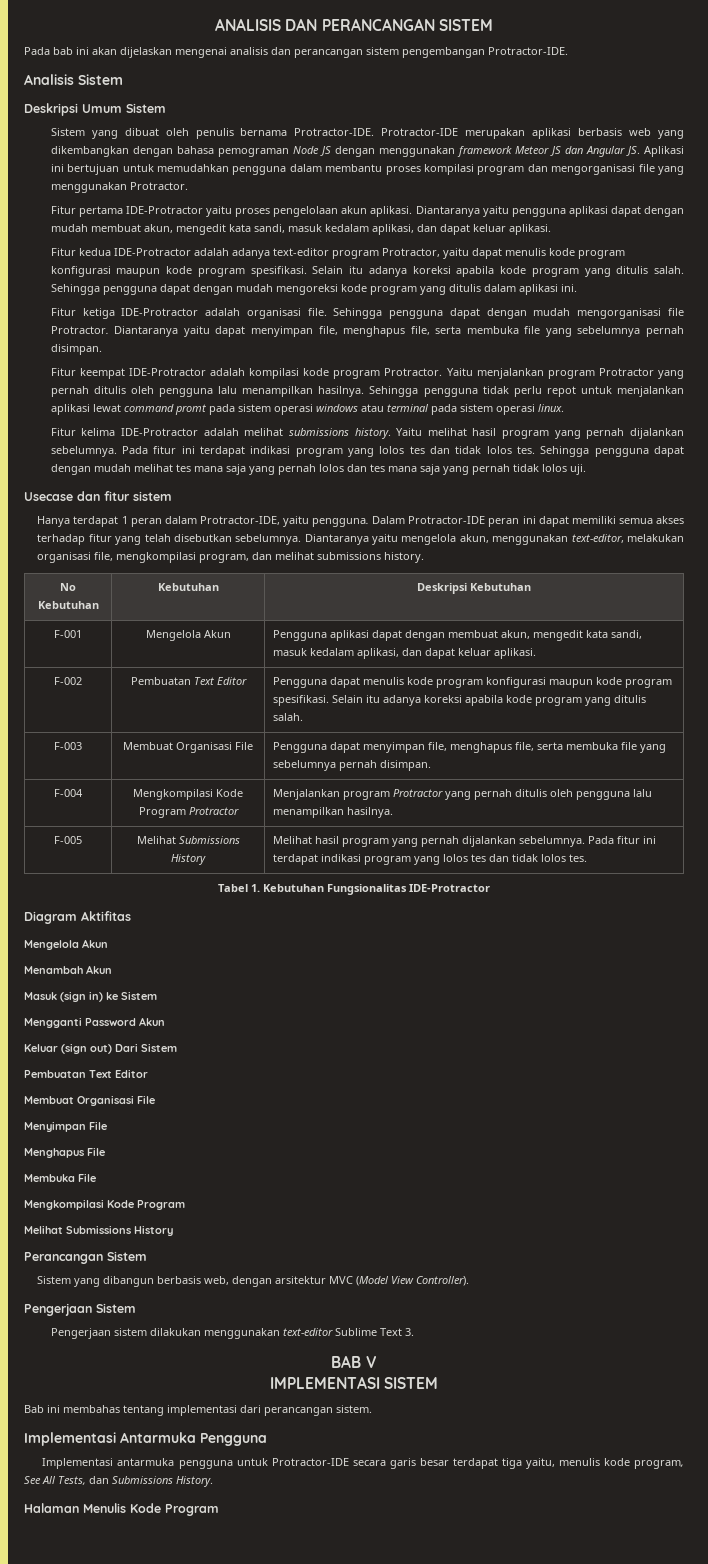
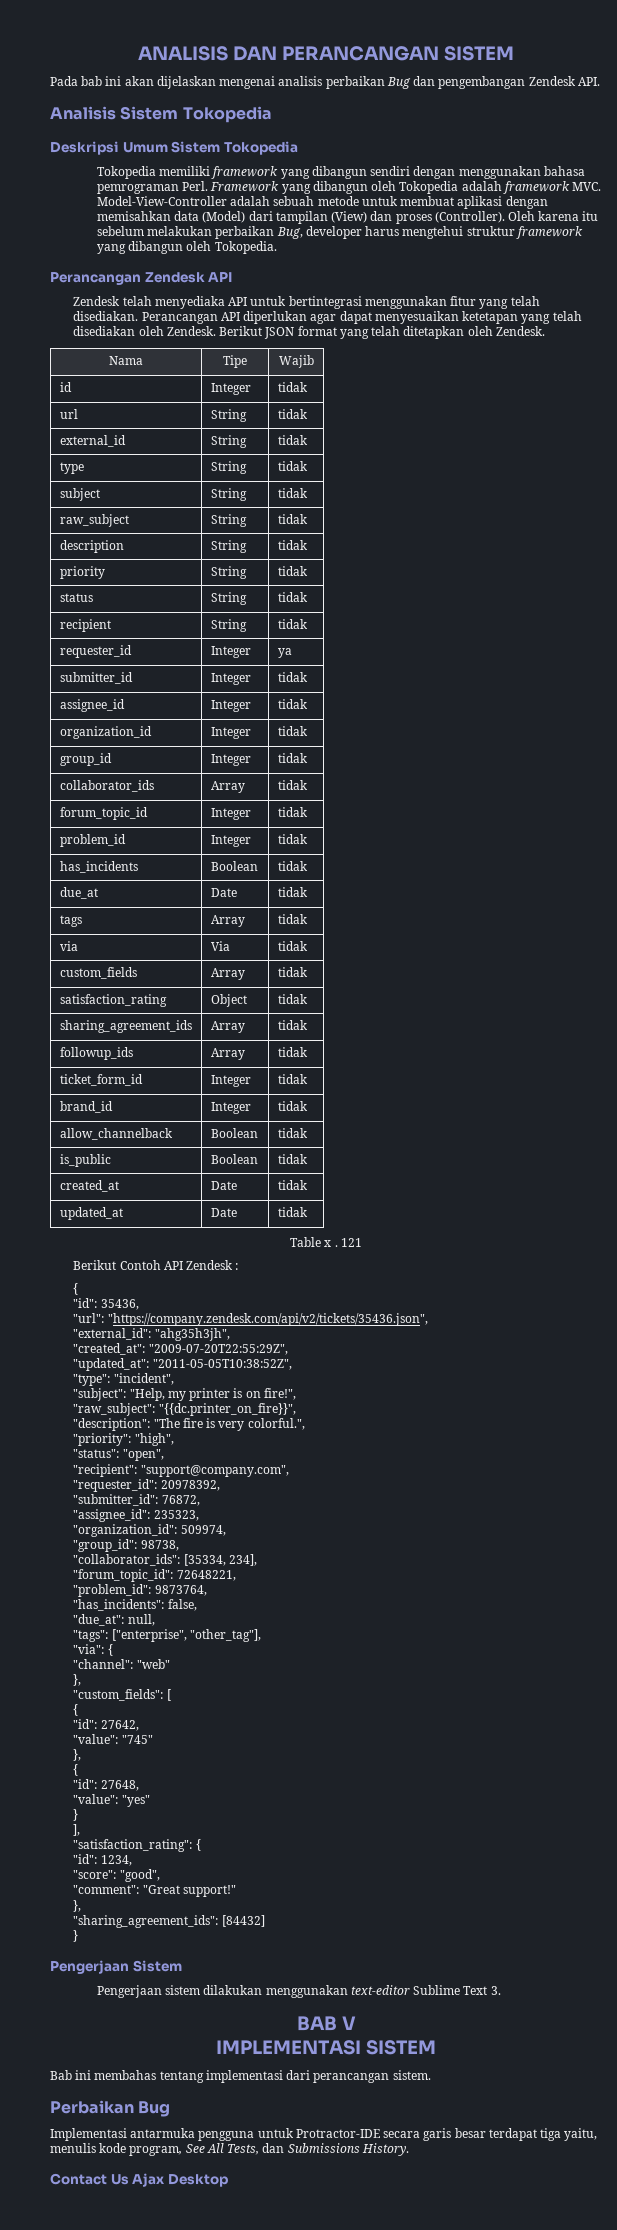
[271,47,568,58] dan perancangan sistem pengembangan Protractor-IDE. -> [325,76,600,89] perbaikan Bug dan pengembangan Zendesk API.
(123, 79) none -> [182,106,272,123] Tokopedia
[50,128,685,139] [50,146,685,157] [50,164,685,175] [50,182,188,193] [50,206,684,217] [50,224,551,235] [50,248,625,259] [50,266,685,277] [50,284,577,295] [50,308,684,319] [50,326,684,337] [50,344,102,355] [50,368,685,379] [50,386,684,397] [50,404,564,415] [50,428,684,439] [50,446,684,457] [50,464,586,475] [24,491,172,501] [37,516,685,527] [37,534,684,545] [37,552,425,563] [60,583,76,591] [37,601,99,609] [157,583,219,591] [417,583,531,594] [54,630,82,638] [145,630,231,641] [272,630,642,641] [272,648,536,659] [54,677,82,685] [130,677,247,685] [272,677,672,688] [272,695,646,706] [272,713,303,721] [54,742,82,750] [123,742,253,753] [272,742,666,753] [272,760,431,771] [54,789,83,797] [133,789,243,800] [138,807,239,818] [272,789,652,800] [272,807,393,818] [54,836,82,844] [136,836,240,844] [171,854,206,865] [272,836,656,847] [272,854,587,865] [218,884,490,895] [24,911,131,924] [24,939,108,950] [24,965,112,974] [24,991,157,1002] [24,1017,165,1028] [24,1043,177,1054] [24,1069,148,1078] [24,1095,155,1106] [24,1121,107,1132] [24,1147,105,1158] [24,1173,96,1182] [24,1199,185,1210] [24,1225,173,1236] [24,1251,147,1264] [37,1276,470,1287] // Sistem yang dibuat oleh penulis bernama Protractor-IDE. Protractor-IDE merupakan aplikasi berbasis web yang dikembangkan dengan bahasa pemograman Node JS dengan menggunakan framework Meteor JS dan Angular JS. Aplikasi ini bertujuan untuk memudahkan pengguna dalam membantu proses kompilasi program dan mengorganisasi file yang menggunakan Protractor. // Fitur pertama IDE-Protractor yaitu proses pengelolaan akun aplikasi. Diantaranya yaitu pengguna aplikasi dapat dengan mudah membuat akun, mengedit kata sandi, masuk kedalam aplikasi, dan dapat keluar aplikasi. // Fitur kedua IDE-Protractor adalah adanya text-editor program Protractor, yaitu dapat menulis kode program konfigurasi maupun kode program spesifikasi. Selain itu adanya koreksi apabila kode program yang ditulis salah. Sehingga pengguna dapat dengan mudah mengoreksi kode program yang ditulis dalam aplikasi ini. // Fitur ketiga IDE-Protractor adalah organisasi file. Sehingga pengguna dapat dengan mudah mengorganisasi file Protractor. Diantaranya yaitu dapat menyimpan file, menghapus file, serta membuka file yang sebelumnya pernah disimpan. // Fitur keempat IDE-Protractor adalah kompilasi kode program Protractor. Yaitu menjalankan program Protractor yang pernah ditulis oleh pengguna lalu menampilkan hasilnya. Sehingga pengguna tidak perlu repot untuk menjalankan aplikasi lewat command promt pada sistem operasi windows atau terminal pada sistem operasi linux. // Fitur kelima IDE-Protractor adalah melihat submissions history. Yaitu melihat hasil program yang pernah dijalankan sebelumnya. Pada fitur ini terdapat indikasi program yang lolos tes dan tidak lolos tes. Sehingga pengguna dapat dengan mudah melihat tes mana saja yang pernah lolos dan tes mana saja yang pernah tidak lolos uji. // Usecase dan fitur sistem // Hanya terdapat 1 peran dalam Protractor-IDE, yaitu pengguna. Dalam Protractor-IDE peran ini dapat memiliki semua akses terhadap fitur yang telah disebutkan sebelumnya. Diantaranya yaitu mengelola akun, menggunakan text-editor, melakukan organisasi file, mengkompilasi program, dan melihat submissions history. // No Kebutuhan | Kebutuhan | Deskripsi Kebutuhan // F-001 | Mengelola Akun | Pengguna aplikasi dapat dengan membuat akun, mengedit kata sandi, masuk kedalam aplikasi, dan dapat keluar aplikasi. // F-002 | Pembuatan Text Editor | Pengguna dapat menulis kode program konfigurasi maupun kode program spesifikasi. Selain itu adanya koreksi apabila kode program yang ditulis salah. // F-003 | Membuat Organisasi File | Pengguna dapat menyimpan file, menghapus file, serta membuka file yang sebelumnya pernah disimpan. // F-004 | Mengkompilasi Kode Program Protractor | Menjalankan program Protractor yang pernah ditulis oleh pengguna lalu menampilkan hasilnya. // F-005 | Melihat Submissions History | Melihat hasil program yang pernah dijalankan sebelumnya. Pada fitur ini terdapat indikasi program yang lolos tes dan tidak lolos tes. // Tabel 1. Kebutuhan Fungsionalitas IDE-Protractor // Diagram Aktifitas // Mengelola Akun // Menambah Akun // Masuk (sign in) ke Sistem // Mengganti Password Akun // Keluar (sign out) Dari Sistem // Pembuatan Text Editor // Membuat Organisasi File // Menyimpan File // Menghapus File // Membuka File // Mengkompilasi Kode Program // Melihat Submissions History // Perancangan Sistem // Sistem yang dibangun berbasis web, dengan arsitektur MVC (Model View Controller). -> [223,141,298,155] [96,166,585,179] [96,181,601,194] [96,196,548,209] [96,211,599,224] [96,226,583,239] [96,241,277,254] [50,272,233,285] [73,296,540,309] [73,311,582,324] [73,326,545,339] [109,356,143,365] [223,355,247,368] [278,355,314,368] [59,382,72,392] [210,383,251,395] [277,382,308,392] [59,409,78,419] [210,409,247,422] [277,409,308,419] [59,435,126,447] [210,435,247,448] [277,435,308,445] [59,462,84,474] [210,461,247,474] [277,461,308,471] [59,488,100,501] [210,488,247,501] [277,488,308,498] [59,514,129,527] [210,514,247,527] [277,514,308,524] [59,540,124,553] [210,540,247,553] [277,540,308,550] [59,566,105,579] [210,566,247,579] [277,566,308,576] [59,593,93,602] [210,592,247,605] [277,592,308,602] [59,619,111,632] [210,619,247,632] [277,619,308,629] [59,645,132,658] [210,646,251,658] [277,648,292,658] [59,672,133,684] [210,673,251,685] [277,672,308,682] [59,699,125,712] [210,700,251,712] [277,699,308,709] [59,726,152,739] [210,727,251,739] [277,726,308,736] [59,753,112,766] [210,754,251,766] [277,753,308,763] [59,780,154,792] [210,781,245,793] [277,780,308,790] [59,807,148,820] [210,808,251,820] [277,807,308,817] [59,834,126,847] [210,835,251,847] [277,834,308,844] [59,861,138,873] [210,861,258,871] [277,861,308,871] [59,887,98,899] [210,888,237,897] [277,887,308,897] [59,915,82,927] [210,915,245,927] [277,914,308,924] [59,941,78,951] [210,941,230,951] [277,941,308,951] [59,967,137,979] [210,968,245,980] [277,967,308,977] [59,994,167,1007] [210,994,247,1007] [277,994,308,1004] [59,1020,192,1033] [210,1021,245,1033] [277,1020,308,1030] [59,1047,133,1060] [210,1048,245,1060] [277,1047,308,1057] [59,1074,143,1086] [210,1075,251,1087] [277,1074,308,1084] [59,1101,113,1113] [210,1102,251,1114] [277,1101,308,1111] [59,1128,173,1140] [210,1128,258,1138] [277,1128,308,1138] [59,1154,111,1167] [210,1154,258,1164] [277,1154,308,1164] [59,1180,119,1192] [210,1181,237,1190] [277,1180,308,1190] [59,1207,123,1220] [210,1208,237,1217] [277,1207,308,1217] [290,1237,362,1247] [73,1260,239,1270] [73,1283,79,1295] [73,1298,139,1310] [73,1313,428,1326] [73,1328,230,1341] [73,1343,288,1355] [73,1358,292,1371] [73,1373,174,1386] [73,1388,296,1401] [73,1403,296,1416] [73,1418,305,1431] [73,1433,174,1446] [73,1449,164,1461] [73,1464,289,1477] [73,1479,220,1492] [73,1494,200,1506] [73,1509,199,1522] [73,1524,226,1537] [73,1539,179,1552] [73,1554,257,1566] [73,1569,236,1582] [73,1584,207,1597] [73,1599,197,1611] [73,1614,155,1626] [73,1629,261,1642] [73,1644,113,1656] [73,1659,170,1669] [73,1674,82,1686] [73,1689,171,1701] [73,1704,79,1716] [73,1719,139,1731] [73,1734,153,1744] [73,1749,82,1761] [73,1764,79,1776] [73,1779,139,1791] [73,1794,150,1807] [73,1809,79,1821] [73,1824,81,1836] [73,1839,201,1852] [73,1854,132,1866] [73,1869,160,1882] [73,1885,236,1897] [73,1900,82,1912] [73,1915,265,1928] [73,1930,79,1942] Tokopedia // Tokopedia memiliki framework yang dibangun sendiri dengan menggunakan bahasa pemrograman Perl. Framework yang dibangun oleh Tokopedia adalah framework MVC. Model-View-Controller adalah sebuah metode untuk membuat aplikasi dengan memisahkan data (Model) dari tampilan (View) dan proses (Controller). Oleh karena itu sebelum melakukan perbaikan Bug, developer harus mengtehui struktur framework yang dibangun oleh Tokopedia. // Perancangan Zendesk API // Zendesk telah menyediaka API untuk bertintegrasi menggunakan fitur yang telah disediakan. Perancangan API diperlukan agar dapat menyesuaikan ketetapan yang telah disediakan oleh Zendesk. Berikut JSON format yang telah ditetapkan oleh Zendesk. // Nama | Tipe | Wajib // id | Integer | tidak // url | String | tidak // external_id | String | tidak // type | String | tidak // subject | String | tidak // raw_subject | String | tidak // description | String | tidak // priority | String | tidak // status | String | tidak // recipient | String | tidak // requester_id | Integer | ya // submitter_id | Integer | tidak // assignee_id | Integer | tidak // organization_id | Integer | tidak // group_id | Integer | tidak // collaborator_ids | Array | tidak // forum_topic_id | Integer | tidak // problem_id | Integer | tidak // has_incidents | Boolean | tidak // due_at | Date | tidak // tags | Array | tidak // via | Via | tidak // custom_fields | Array | tidak // satisfaction_rating | Object | tidak // sharing_agreement_ids | Array | tidak // followup_ids | Array | tidak // ticket_form_id | Integer | tidak // brand_id | Integer | tidak // allow_channelback | Boolean | tidak // is_public | Boolean | tidak // created_at | Date | tidak // updated_at | Date | tidak // Table x . 121 // Berikut Contoh API Zendesk : // { // "id": 35436, // "url": "https://company.zendesk.com/api/v2/tickets/35436.json", // "external_id": "ahg35h3jh", // "created_at": "2009-07-20T22:55:29Z", // "updated_at": "2011-05-05T10:38:52Z", // "type": "incident", // "subject": "Help, my printer is on fire!", // "raw_subject": "{{dc.printer_on_fire}}", // "description": "The fire is very colorful.", // "priority": "high", // "status": "open", // "recipient": "support@company.com", // "requester_id": 20978392, // "submitter_id": 76872, // "assignee_id": 235323, // "organization_id": 509974, // "group_id": 98738, // "collaborator_ids": [35334, 234], // "forum_topic_id": 72648221, // "problem_id": 9873764, // "has_incidents": false, // "due_at": null, // "tags": ["enterprise", "other_tag"], // "via": { // "channel": "web" // }, // "custom_fields": [ // { // "id": 27642, // "value": "745" // }, // { // "id": 27648, // "value": "yes" // } // ], // "satisfaction_rating": { // "id": 1234, // "score": "good", // "comment": "Great support!" // }, // "sharing_agreement_ids": [84432] // }
[24,1432,267,1446] Implementasi Antarmuka Pengguna -> [50,2100,171,2117] Perbaikan Bug
[24,1503,219,1516] Halaman Menulis Kode Program -> [50,2173,228,2187] Contact Us Ajax Desktop

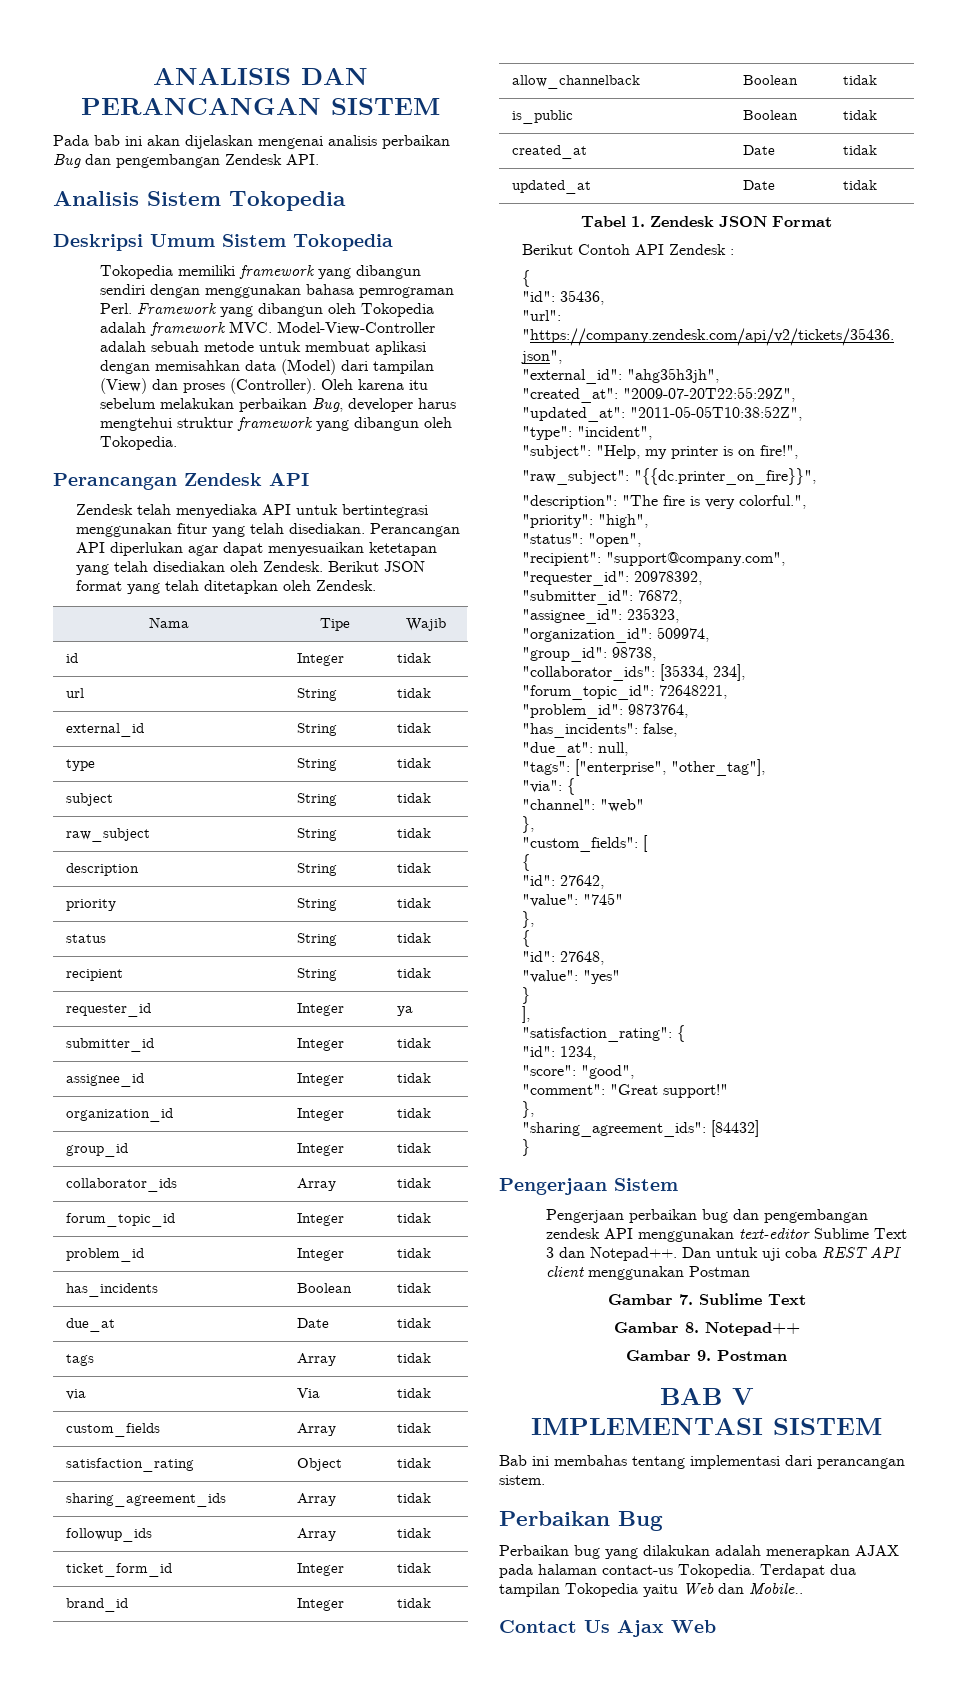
[290,1237,362,1247] Table x . 121 -> [581,216,832,227] Tabel 1. Zendesk JSON Format
[165,1985,501,1998] sistem dilakukan menggunakan text-editor Sublime Text 3. -> [628,1209,868,1223] [545,1228,907,1242] [545,1246,902,1261] [545,1266,750,1280] [607,1293,806,1305] [613,1322,800,1336] [626,1350,787,1361] perbaikan bug dan pengembangan zendesk API menggunakan text-editor Sublime Text 3 dan Notepad++. Dan untuk uji coba REST API client menggunakan Postman // Gambar 7. Sublime Text // Gambar 8. Notepad++ // Gambar 9. Postman
[50,2128,598,2141] [50,2143,409,2156] Implementasi antarmuka pengguna untuk Protractor-IDE secara garis besar terdapat tiga yaitu, menulis kode program, See All Tests, dan Submissions History. -> [499,1545,899,1559] [499,1564,856,1578] [499,1583,803,1597] Perbaikan bug yang dilakukan adalah menerapkan AJAX pada halaman contact-us Tokopedia. Terdapat dua tampilan Tokopedia yaitu Web dan Mobile..
[167,2174,228,2187] Desktop -> [671,1620,716,1633] Web

